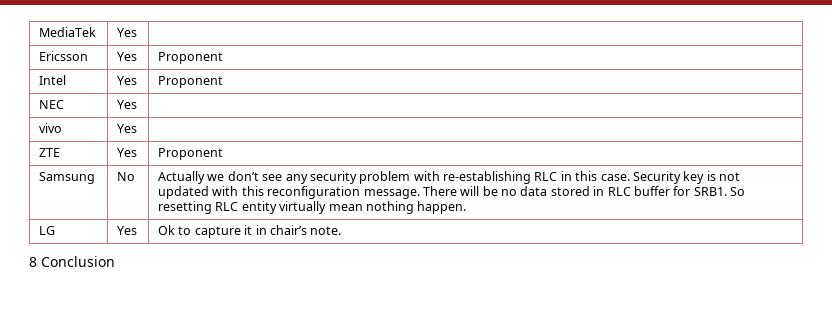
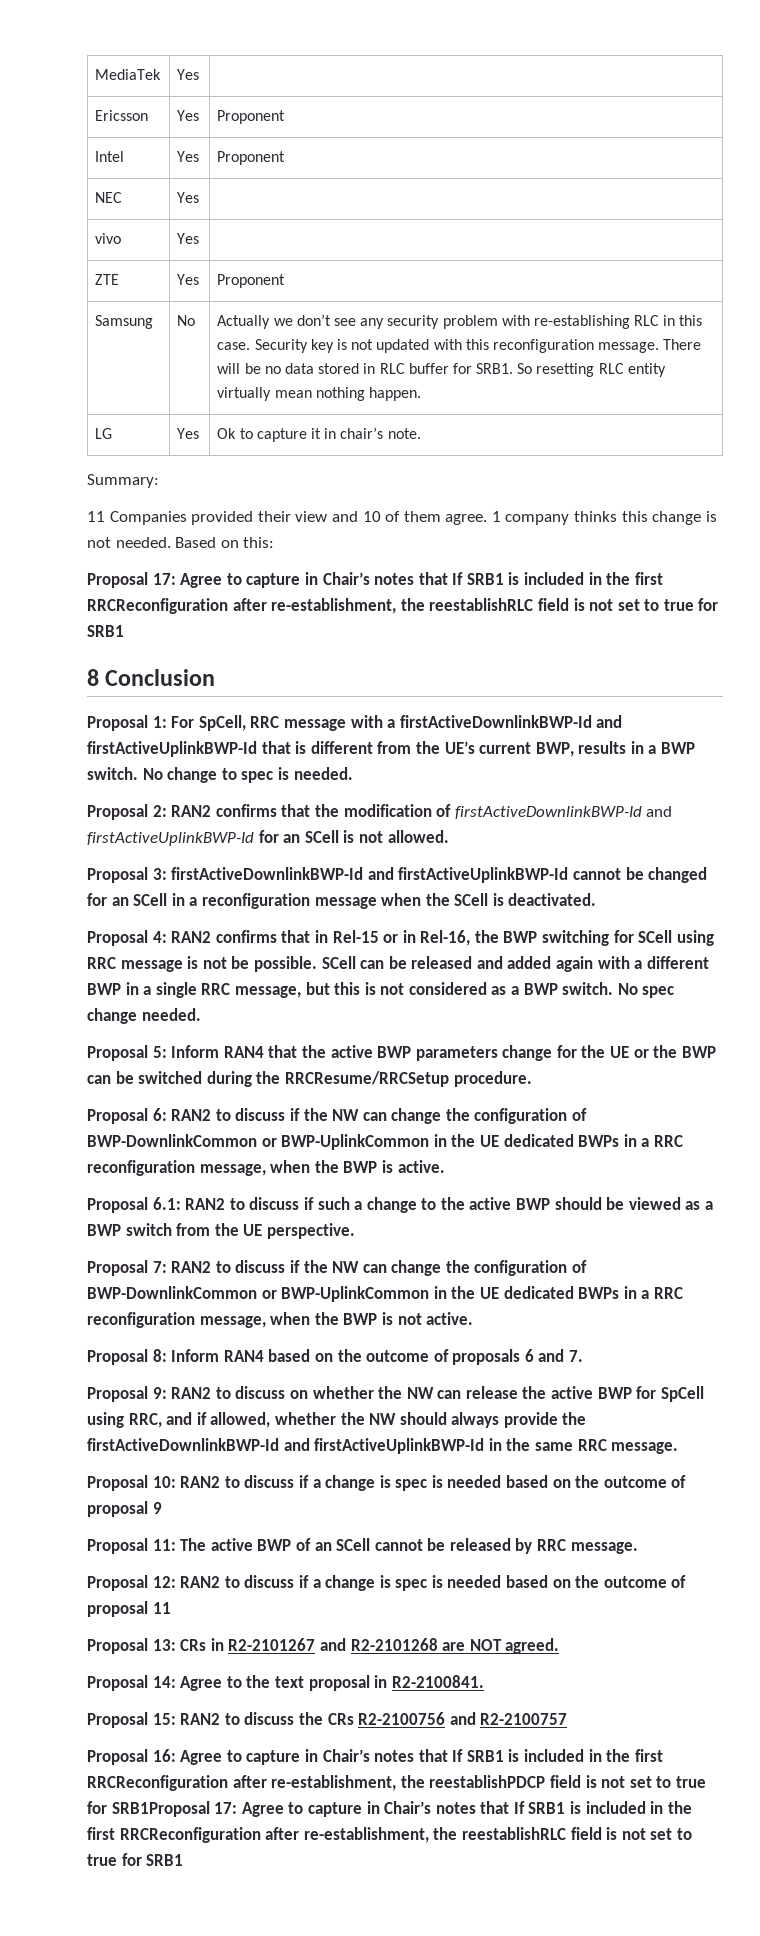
[29,256,115,267] 8 Conclusion -> [87,474,159,488] [87,511,717,525] [87,537,275,548] [87,572,663,588] [87,598,719,614] [87,625,124,637] [87,669,216,686] [87,715,623,731] [87,741,696,757] [87,767,353,783] [87,804,673,820] [87,830,449,846] [87,867,708,883] [87,893,597,909] [87,930,714,946] [87,956,709,972] [87,982,675,998] [87,1008,201,1024] [87,1045,716,1061] [87,1071,532,1087] [87,1108,588,1124] [87,1134,683,1150] [87,1160,445,1176] [87,1197,714,1213] [87,1223,355,1239] [87,1260,588,1276] [87,1286,683,1302] [87,1312,474,1328] [87,1349,584,1365] [87,1386,704,1402] [87,1412,587,1428] [87,1438,679,1454] [87,1475,687,1491] [87,1501,162,1517] [87,1538,638,1554] [87,1575,687,1591] [87,1601,171,1617] [87,1638,560,1654] [87,1675,484,1691] [87,1712,568,1728] [87,1749,663,1765] [87,1775,706,1791] [87,1801,692,1817] [87,1827,692,1843] [87,1853,184,1866] Summary: // 11 Companies provided their view and 10 of them agree. 1 company thinks this change is not needed. Based on this: // Proposal 17: Agree to capture in Chair’s notes that If SRB1 is included in the first RRCReconfiguration after re-establishment, the reestablishRLC field is not set to true for SRB1 // 8 Conclusion // Proposal 1: For SpCell, RRC message with a firstActiveDownlinkBWP-Id and firstActiveUplinkBWP-Id that is different from the UE’s current BWP, results in a BWP switch. No change to spec is needed. // Proposal 2: RAN2 confirms that the modification of firstActiveDownlinkBWP-Id and firstActiveUplinkBWP-Id for an SCell is not allowed. // Proposal 3: firstActiveDownlinkBWP-Id and firstActiveUplinkBWP-Id cannot be changed for an SCell in a reconfiguration message when the SCell is deactivated. // Proposal 4: RAN2 confirms that in Rel-15 or in Rel-16, the BWP switching for SCell using RRC message is not be possible. SCell can be released and added again with a different BWP in a single RRC message, but this is not considered as a BWP switch. No spec change needed. // Proposal 5: Inform RAN4 that the active BWP parameters change for the UE or the BWP can be switched during the RRCResume/RRCSetup procedure. // Proposal 6: RAN2 to discuss if the NW can change the configuration of BWP-DownlinkCommon or BWP-UplinkCommon in the UE dedicated BWPs in a RRC reconfiguration message, when the BWP is active. // Proposal 6.1: RAN2 to discuss if such a change to the active BWP should be viewed as a BWP switch from the UE perspective. // Proposal 7: RAN2 to discuss if the NW can change the configuration of BWP-DownlinkCommon or BWP-UplinkCommon in the UE dedicated BWPs in a RRC reconfiguration message, when the BWP is not active. // Proposal 8: Inform RAN4 based on the outcome of proposals 6 and 7. // Proposal 9: RAN2 to discuss on whether the NW can release the active BWP for SpCell using RRC, and if allowed, whether the NW should always provide the firstActiveDownlinkBWP-Id and firstActiveUplinkBWP-Id in the same RRC message. // Proposal 10: RAN2 to discuss if a change is spec is needed based on the outcome of proposal 9 // Proposal 11: The active BWP of an SCell cannot be released by RRC message. // Proposal 12: RAN2 to discuss if a change is spec is needed based on the outcome of proposal 11 // Proposal 13: CRs in R2-2101267 and R2-2101268 are NOT agreed. // Proposal 14: Agree to the text proposal in R2-2100841. // Proposal 15: RAN2 to discuss the CRs R2-2100756 and R2-2100757 // Proposal 16: Agree to capture in Chair’s notes that If SRB1 is included in the first RRCReconfiguration after re-establishment, the reestablishPDCP field is not set to true for SRB1Proposal 17: Agree to capture in Chair’s notes that If SRB1 is included in the first RRCReconfiguration after re-establishment, the reestablishRLC field is not set to true for SRB1

